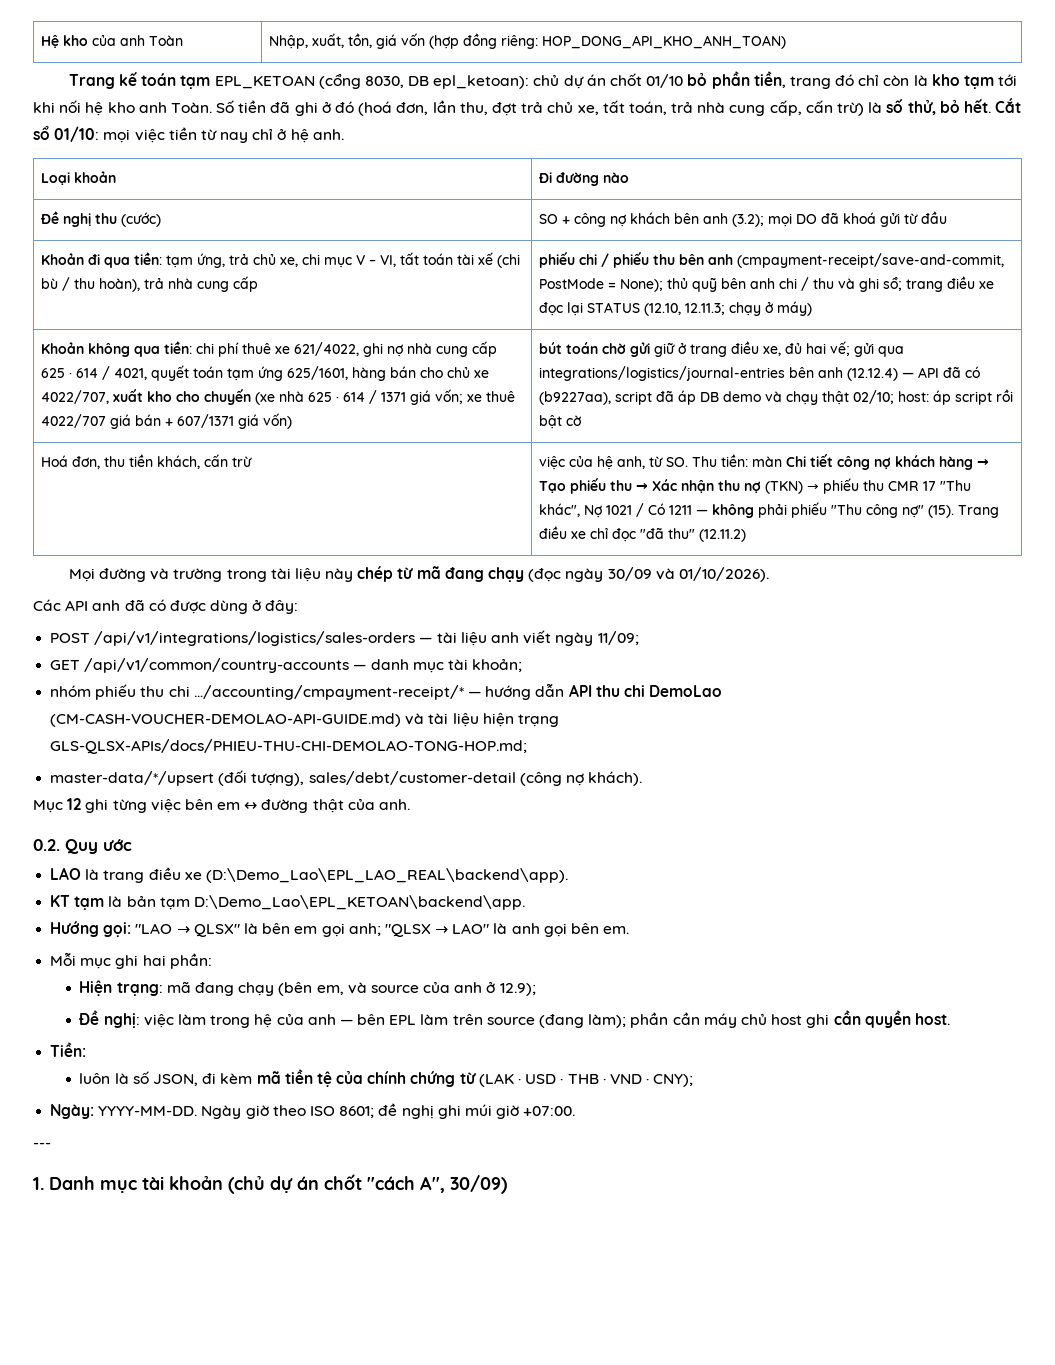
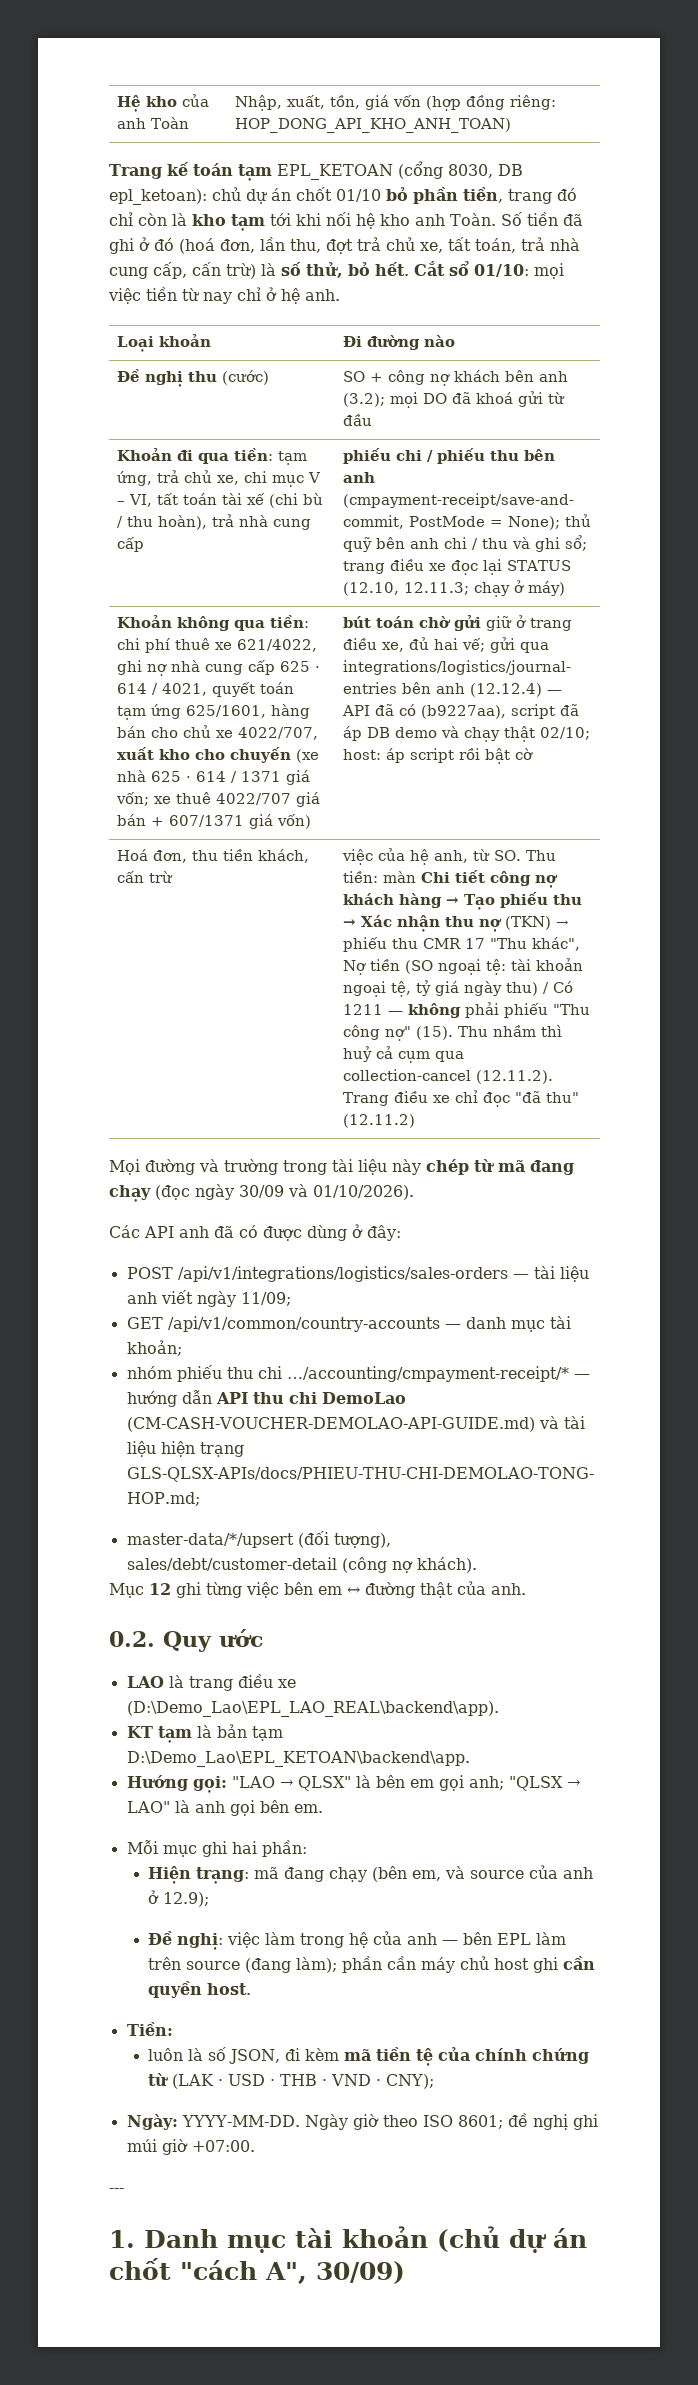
[605,505,632,515] 1021 -> [370,958,584,975] [343,980,539,997] tiền (SO ngoại tệ: tài khoản ngoại tệ, tỷ giá ngày thu)
(954, 511) none -> [458,1025,563,1037] [343,1046,465,1063] [343,1069,554,1084] Thu nhầm thì huỷ cả cụm qua collection-cancel (12.11.2).

